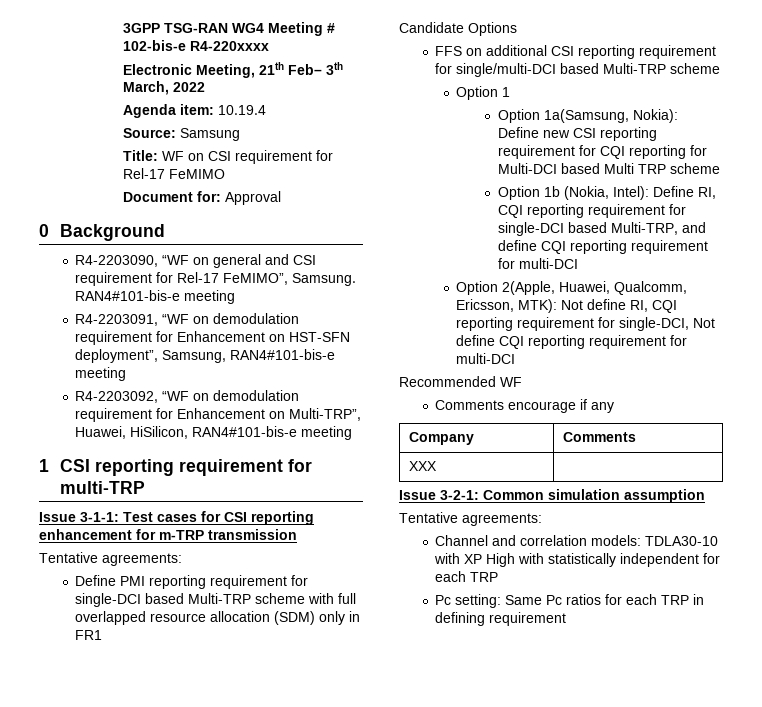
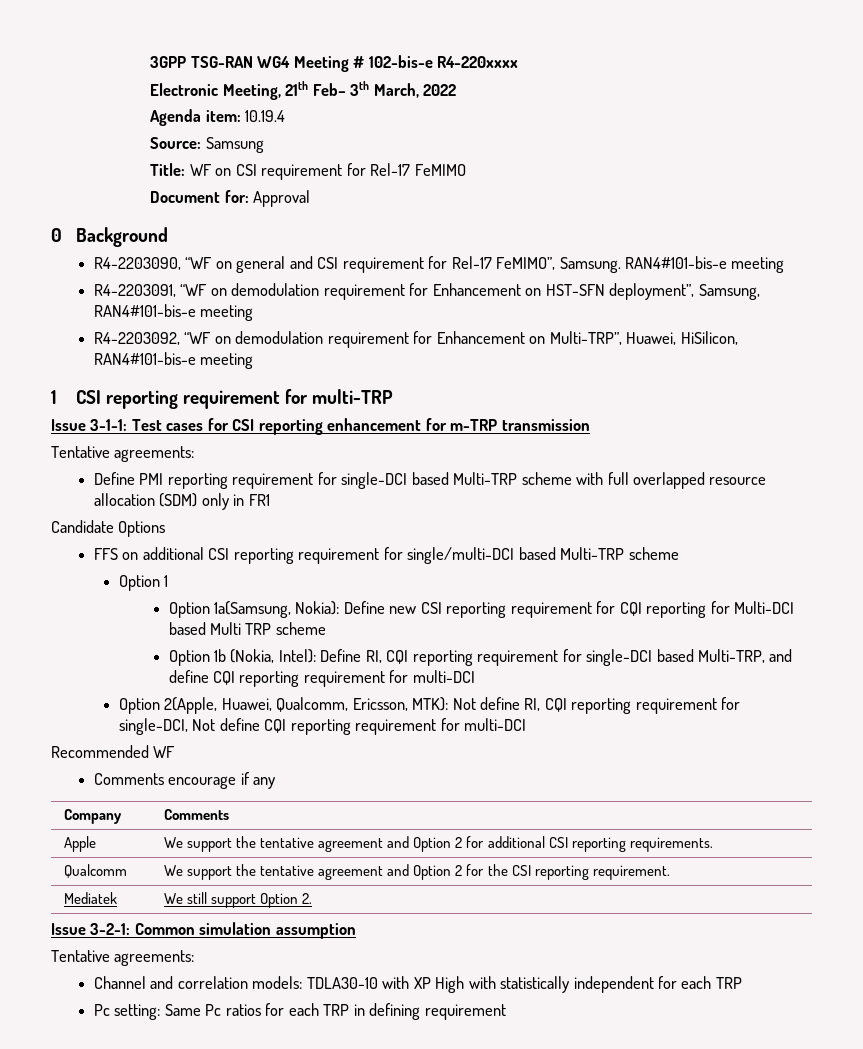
[408,461,437,471] XXX | -> [64,836,97,852] [164,836,713,852] [64,864,128,878] [164,864,670,880] [64,892,118,904] [164,892,313,908] Apple | We support the tentative agreement and Option 2 for additional CSI reporting requirements. // Qualcomm | We support the tentative agreement and Option 2 for the CSI reporting requirement. // Mediatek | We still support Option 2.

